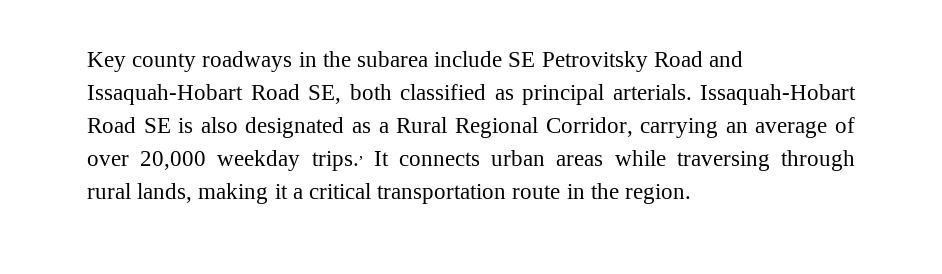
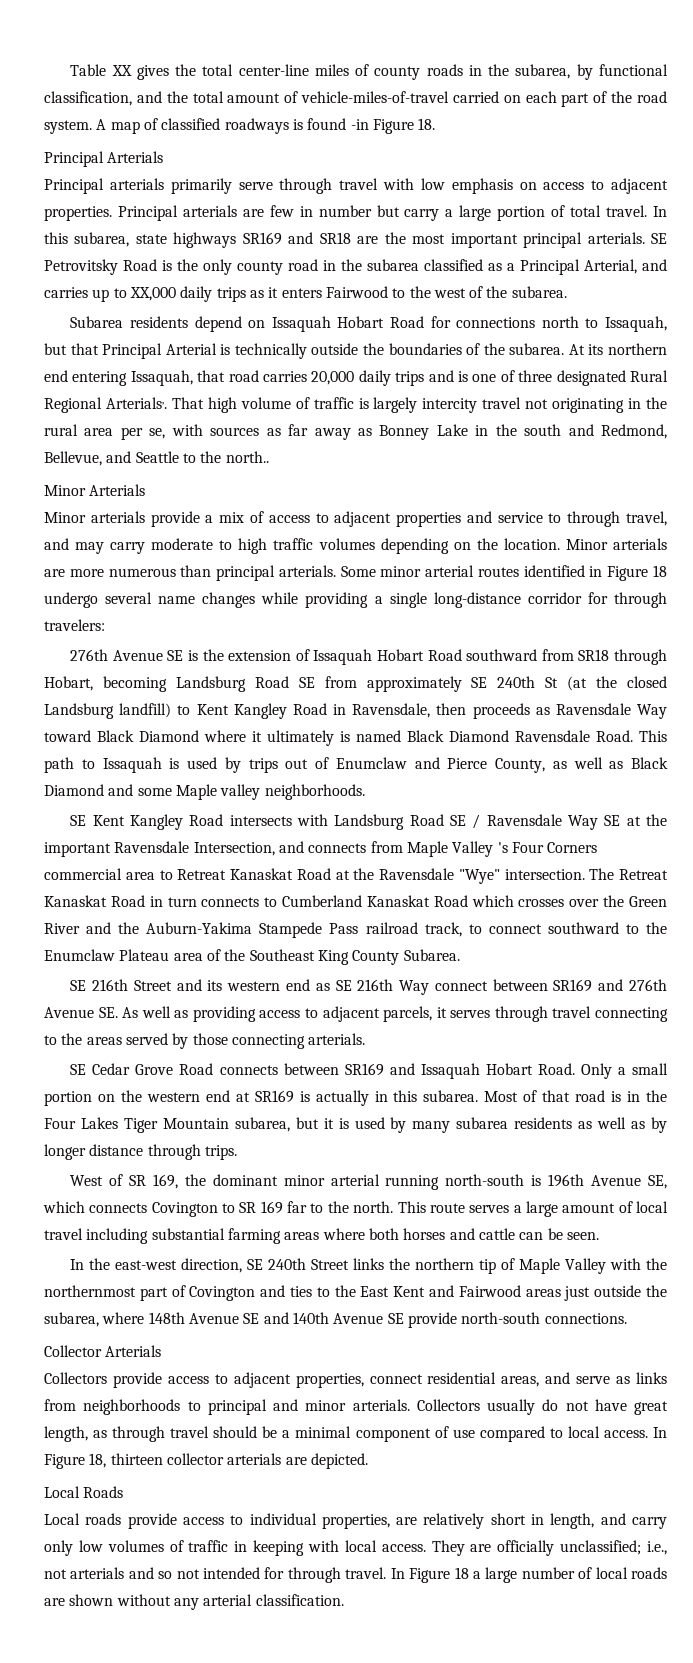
[87,51,744,72] [87,84,856,105] [87,117,856,138] [87,150,856,171] [87,183,692,204] Key county roadways in the subarea include SE Petrovitsky Road and Issaquah-Hobart Road SE, both classified as principal arterials. Issaquah-Hobart Road SE is also designated as a Rural Regional Corridor, carrying an average of over 20,000 weekday trips., It connects urban areas while traversing through rural lands, making it a critical transportation route in the region. -> [70,64,668,80] [44,91,667,107] [44,118,436,134] [44,151,164,167] [44,178,668,194] [44,205,668,221] [44,232,667,248] [44,259,667,275] [44,286,567,302] [70,316,667,332] [44,343,667,359] [44,370,668,386] [44,397,668,413] [44,424,667,440] [44,451,269,466] [44,484,146,496] [44,511,667,527] [44,538,668,554] [44,565,667,581] [44,592,668,608] [44,619,105,631] [70,649,667,665] [44,676,667,692] [44,703,667,719] [44,730,667,746] [44,757,668,773] [44,784,365,800] [70,814,667,830] [44,841,598,857] [44,868,668,884] [44,895,667,907] [44,922,667,938] [44,949,460,965] [70,979,667,995] [44,1006,668,1022] [44,1033,366,1049] [70,1063,668,1079] [44,1090,668,1106] [44,1117,667,1133] [44,1144,237,1160] [70,1174,667,1190] [43,1201,669,1217] [44,1228,599,1244] [70,1258,667,1274] [44,1285,667,1301] [44,1312,627,1328] [44,1345,162,1357] [44,1372,667,1388] [44,1399,668,1415] [44,1426,668,1442] [44,1453,368,1469] [44,1486,124,1498] [44,1513,667,1529] [44,1540,667,1556] [44,1567,668,1583] [44,1594,344,1610] Table XX gives the total center-line miles of county roads in the subarea, by functional classification, and the total amount of vehicle-miles-of-travel carried on each part of the road system. A map of classified roadways is found -in Figure 18. // Principal Arterials // Principal arterials primarily serve through travel with low emphasis on access to adjacent properties. Principal arterials are few in number but carry a large portion of total travel. In this subarea, state highways SR169 and SR18 are the most important principal arterials. SE Petrovitsky Road is the only county road in the subarea classified as a Principal Arterial, and carries up to XX,000 daily trips as it enters Fairwood to the west of the subarea. // Subarea residents depend on Issaquah Hobart Road for connections north to Issaquah, but that Principal Arterial is technically outside the boundaries of the subarea. At its northern end entering Issaquah, that road carries 20,000 daily trips and is one of three designated Rural Regional Arterials,. That high volume of traffic is largely intercity travel not originating in the rural area per se, with sources as far away as Bonney Lake in the south and Redmond, Bellevue, and Seattle to the north.. // Minor Arterials // Minor arterials provide a mix of access to adjacent properties and service to through travel, and may carry moderate to high traffic volumes depending on the location. Minor arterials are more numerous than principal arterials. Some minor arterial routes identified in Figure 18 undergo several name changes while providing a single long-distance corridor for through travelers: // 276th Avenue SE is the extension of Issaquah Hobart Road southward from SR18 through Hobart, becoming Landsburg Road SE from approximately SE 240th St (at the closed Landsburg landfill) to Kent Kangley Road in Ravensdale, then proceeds as Ravensdale Way toward Black Diamond where it ultimately is named Black Diamond Ravensdale Road. This path to Issaquah is used by trips out of Enumclaw and Pierce County, as well as Black Diamond and some Maple valley neighborhoods. // SE Kent Kangley Road intersects with Landsburg Road SE / Ravensdale Way SE at the important Ravensdale Intersection, and connects from Maple Valley 's Four Corners commercial area to Retreat Kanaskat Road at the Ravensdale "Wye" intersection. The Retreat Kanaskat Road in turn connects to Cumberland Kanaskat Road which crosses over the Green River and the Auburn-Yakima Stampede Pass railroad track, to connect southward to the Enumclaw Plateau area of the Southeast King County Subarea. // SE 216th Street and its western end as SE 216th Way connect between SR169 and 276th Avenue SE. As well as providing access to adjacent parcels, it serves through travel connecting to the areas served by those connecting arterials. // SE Cedar Grove Road connects between SR169 and Issaquah Hobart Road. Only a small portion on the western end at SR169 is actually in this subarea. Most of that road is in the Four Lakes Tiger Mountain subarea, but it is used by many subarea residents as well as by longer distance through trips. // West of SR 169, the dominant minor arterial running north-south is 196th Avenue SE, which connects Covington to SR 169 far to the north. This route serves a large amount of local travel including substantial farming areas where both horses and cattle can be seen. // In the east-west direction, SE 240th Street links the northern tip of Maple Valley with the northernmost part of Covington and ties to the East Kent and Fairwood areas just outside the subarea, where 148th Avenue SE and 140th Avenue SE provide north-south connections. // Collector Arterials // Collectors provide access to adjacent properties, connect residential areas, and serve as links from neighborhoods to principal and minor arterials. Collectors usually do not have great length, as through travel should be a minimal component of use compared to local access. In Figure 18, thirteen collector arterials are depicted. // Local Roads // Local roads provide access to individual properties, are relatively short in length, and carry only low volumes of traffic in keeping with local access. They are officially unclassified; i.e., not arterials and so not intended for through travel. In Figure 18 a large number of local roads are shown without any arterial classification.

